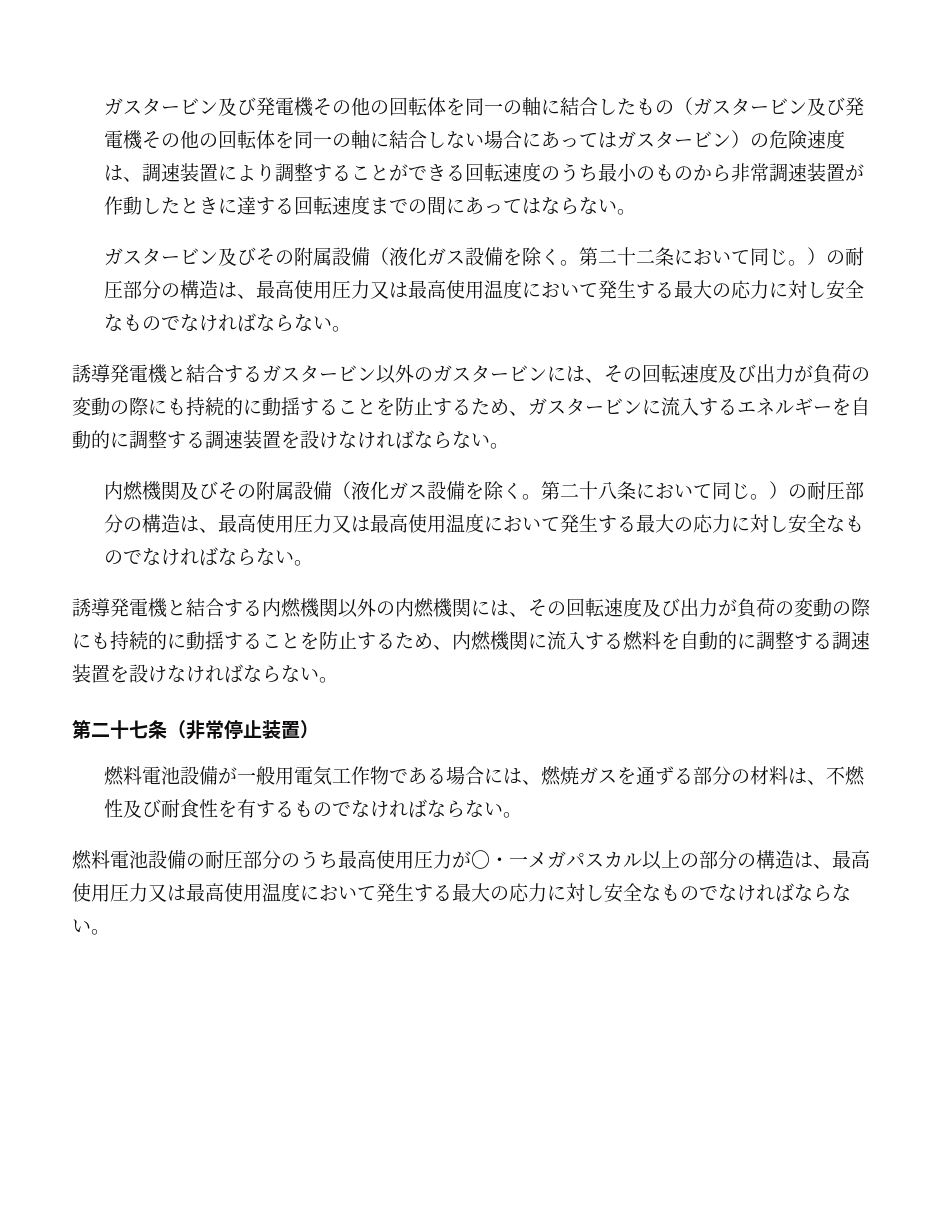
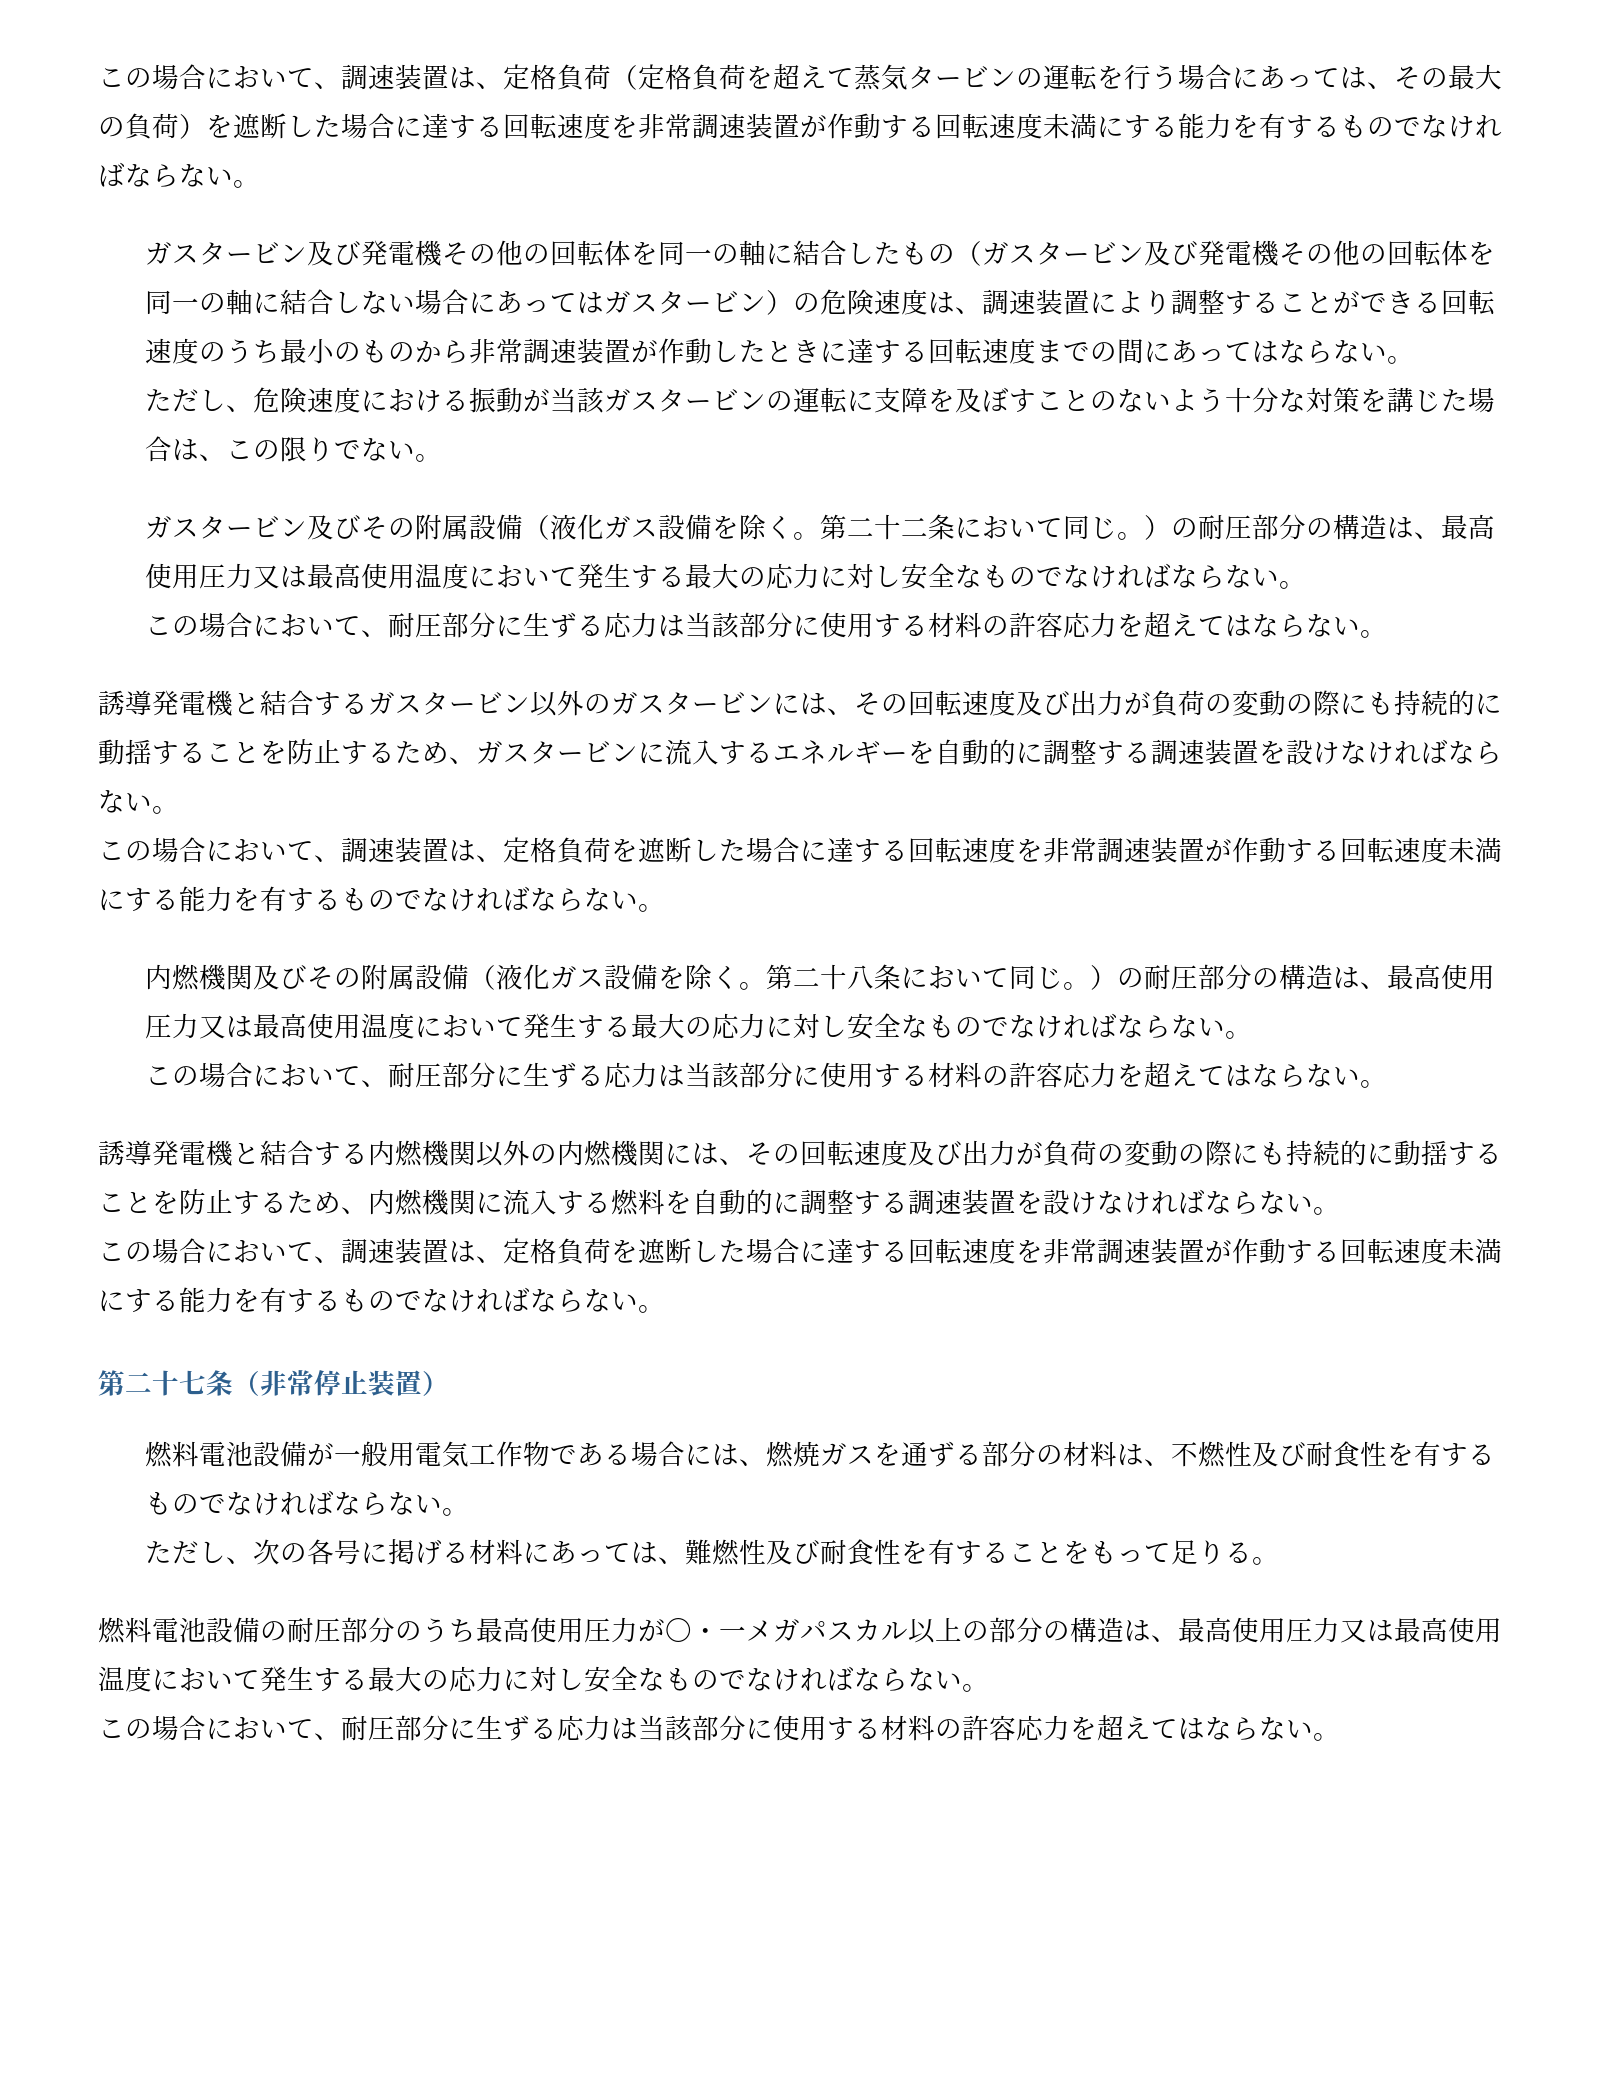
(103, 106) none -> [98,64,1502,91] [98,113,1502,140] [98,162,260,188] この場合において、調速装置は、定格負荷（定格負荷を超えて蒸気タービンの運転を行う場合にあっては、その最大の負荷）を遮断した場合に達する回転速度を非常調速装置が作動する回転速度未満にする能力を有するものでなければならない。 //
(636, 212) none -> [145,387,1496,414] [145,436,443,462] // ただし、危険速度における振動が当該ガスタービンの運転に支障を及ぼすことのないよう十分な対策を講じた場合は、この限りでない。
(351, 329) none -> [145,612,1388,639] // この場合において、耐圧部分に生ずる応力は当該部分に使用する材料の許容応力を超えてはならない。
(509, 446) none -> [98,837,1502,864] [98,886,665,912] // この場合において、調速装置は、定格負荷を遮断した場合に達する回転速度を非常調速装置が作動する回転速度未満にする能力を有するものでなければならない。
(313, 563) none -> [145,1062,1388,1089] // この場合において、耐圧部分に生ずる応力は当該部分に使用する材料の許容応力を超えてはならない。
(338, 680) none -> [98,1238,1502,1265] [98,1287,665,1313] // この場合において、調速装置は、定格負荷を遮断した場合に達する回転速度を非常調速装置が作動する回転速度未満にする能力を有するものでなければならない。
(522, 815) none -> [145,1539,1280,1566] // ただし、次の各号に掲げる材料にあっては、難燃性及び耐食性を有することをもって足りる。
(110, 932) none -> [98,1715,1340,1742] // この場合において、耐圧部分に生ずる応力は当該部分に使用する材料の許容応力を超えてはならない。

